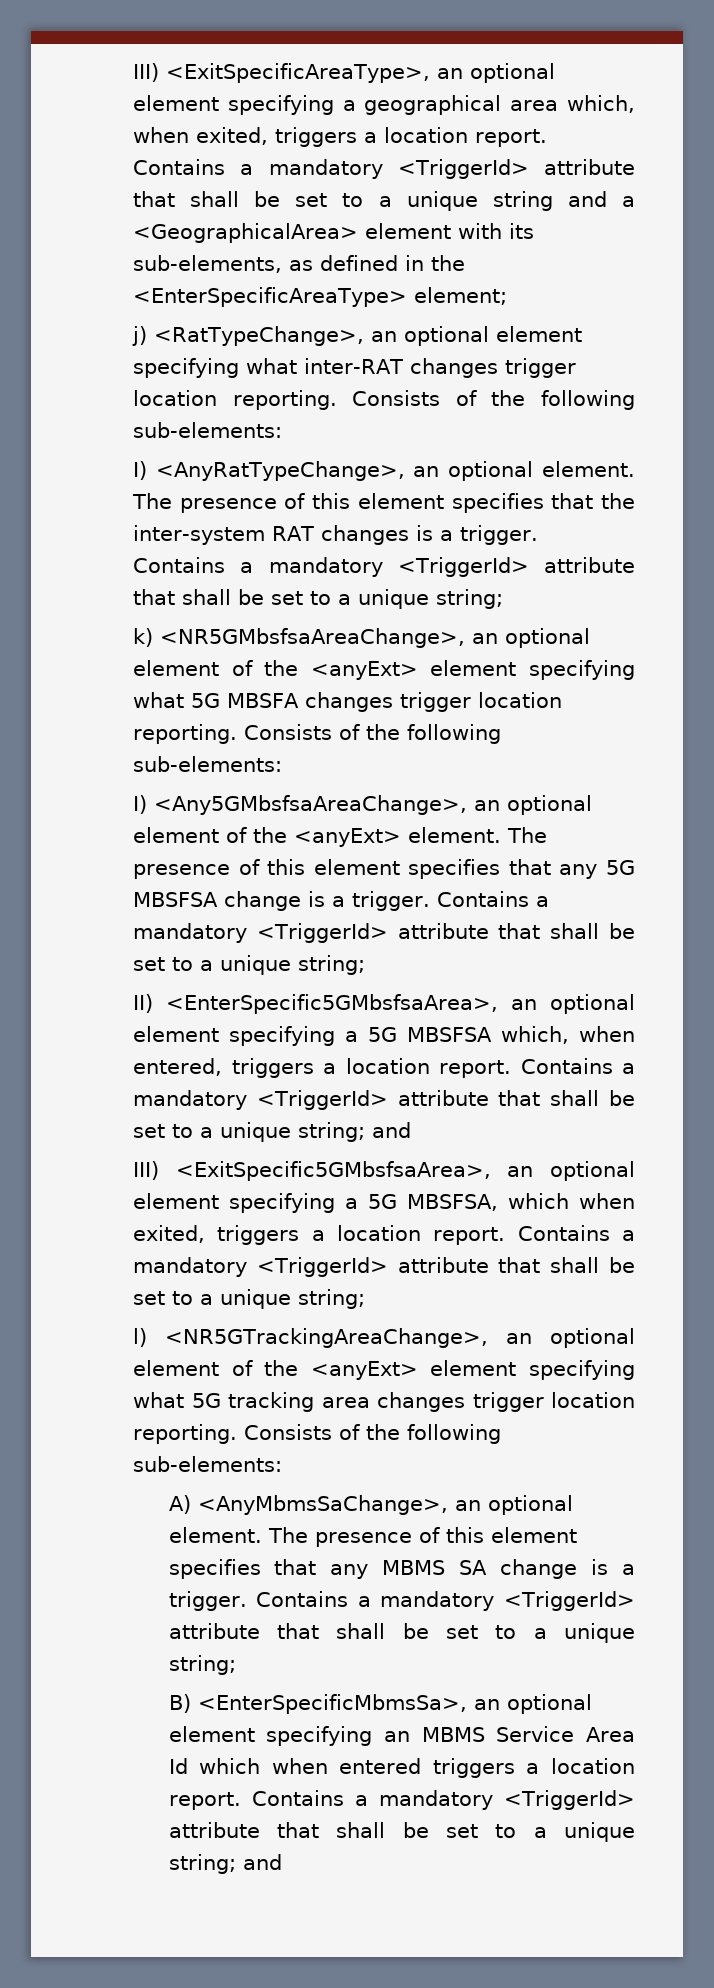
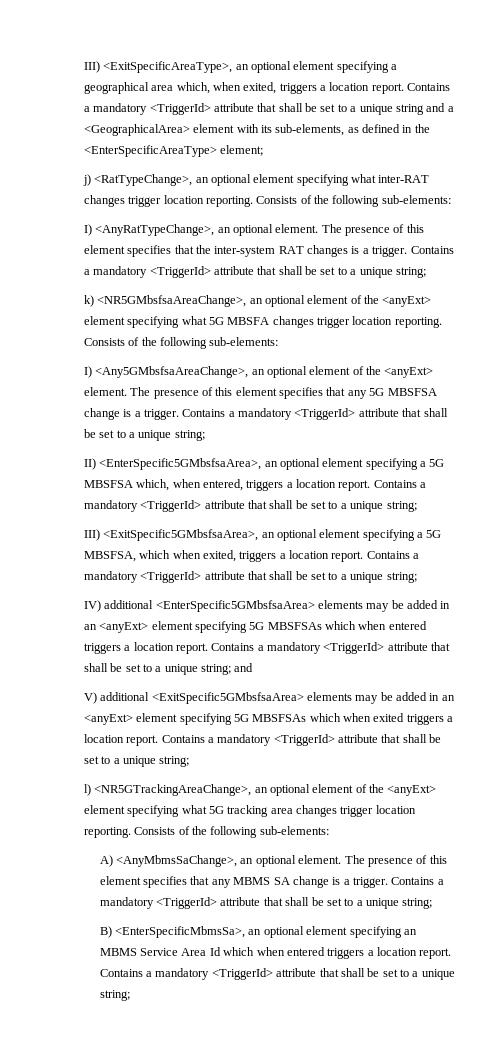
[372,1122,412,1138] and -> (417, 506) none
(366, 1299) none -> [83,600,451,612] [83,621,427,633] [83,642,451,654] [83,663,254,675] [83,692,455,704] [83,713,454,725] [83,734,442,746] [83,756,190,767] // IV) additional <EnterSpecific5GMbsfsaArea> elements may be added in an <anyExt> element specifying 5G MBSFSAs which when entered triggers a location report. Contains a mandatory <TriggerId> attribute that shall be set to a unique string; and // V) additional <ExitSpecific5GMbsfsaArea> elements may be added in an <anyExt> element specifying 5G MBSFSAs which when exited triggers a location report. Contains a mandatory <TriggerId> attribute that shall be set to a unique string;
[242,1854,282,1870] and -> (130, 995) none

